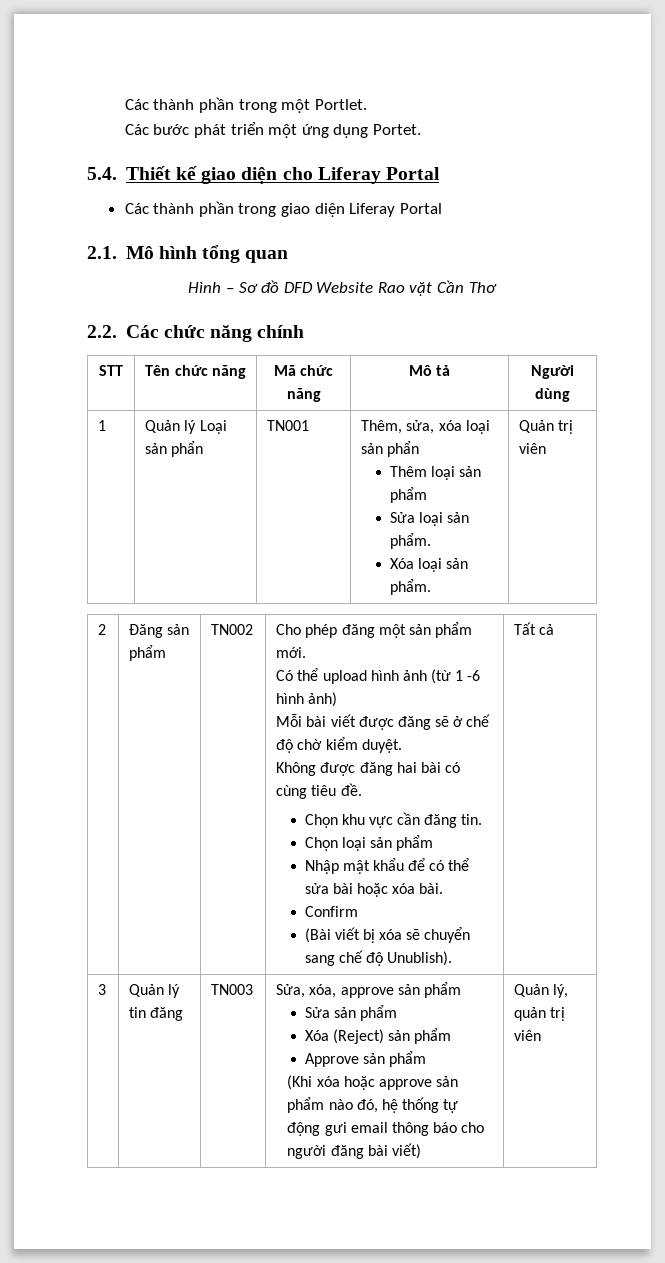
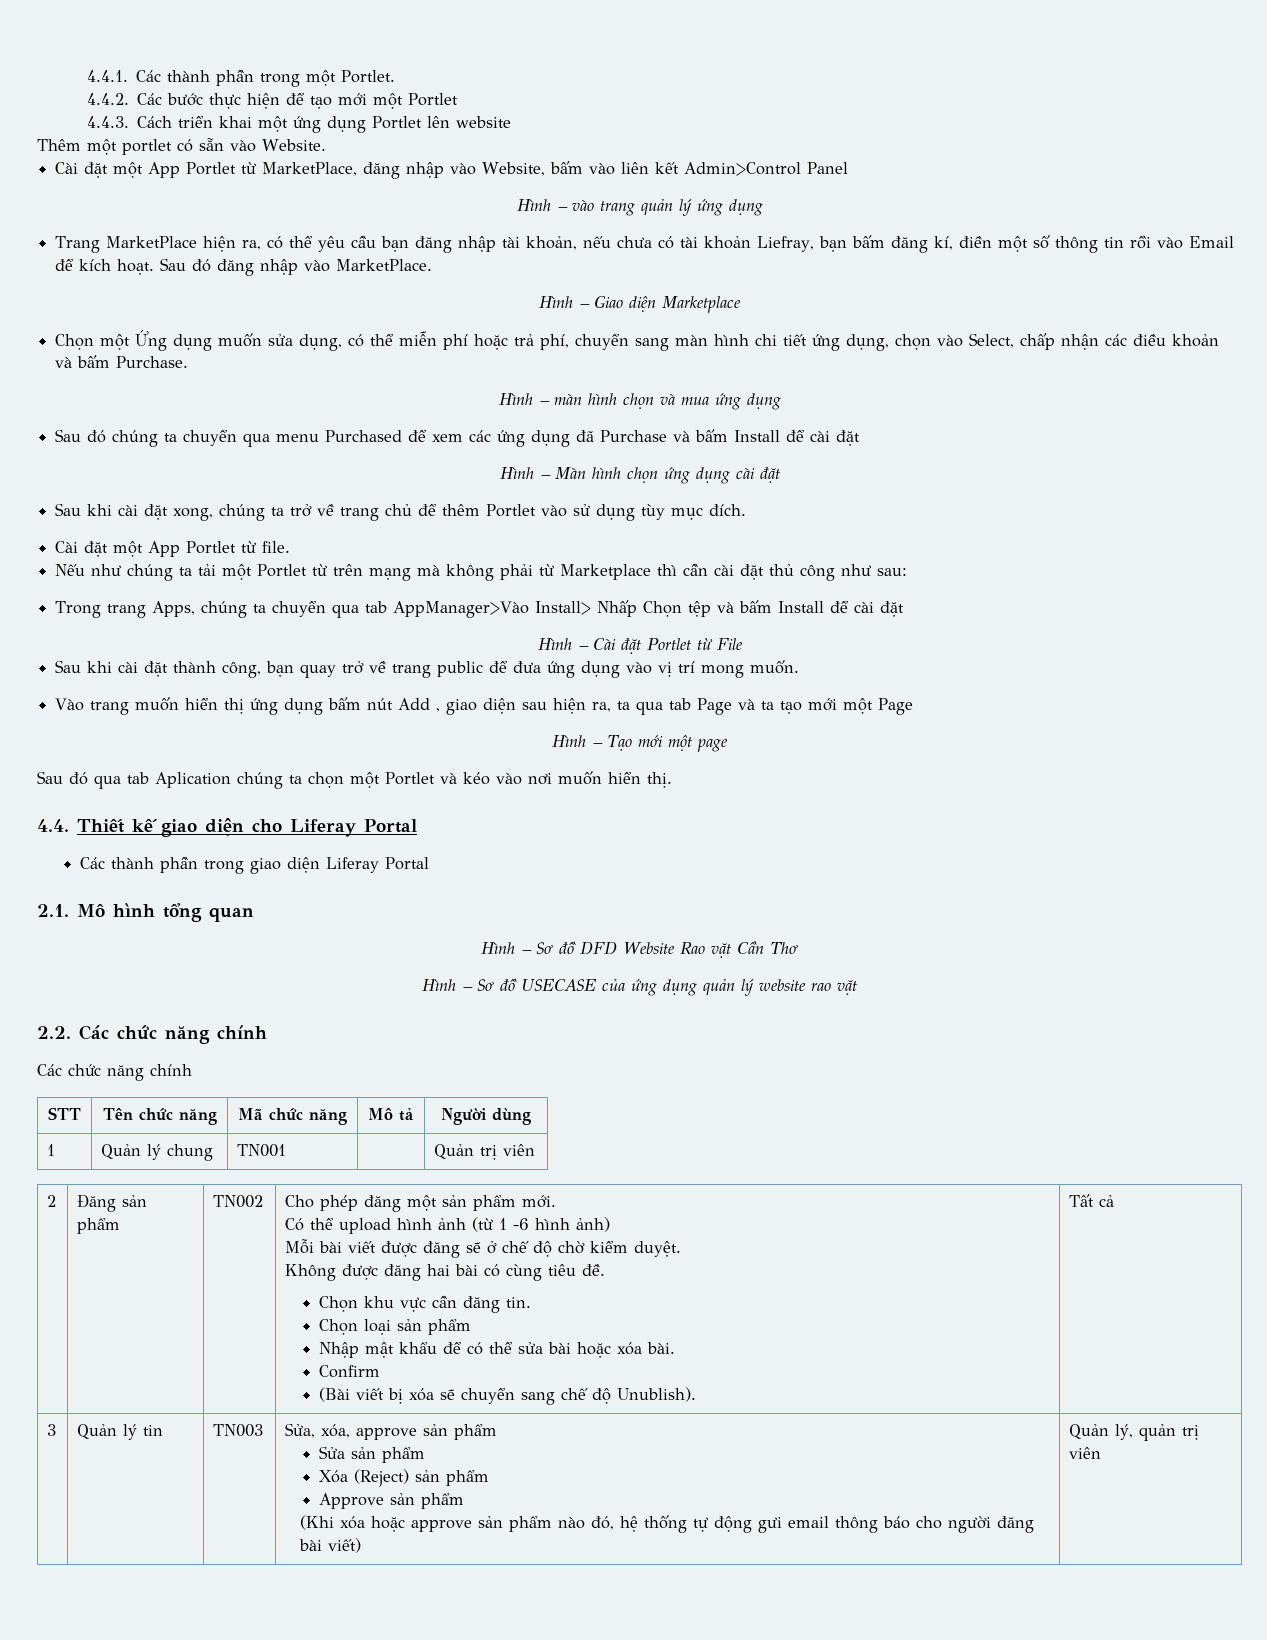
(124, 104) none -> [87,70,129,82] 4.4.1.
(367, 104) none -> [87,93,130,105] 4.4.2.
[193,122,421,138] [87,167,117,180] phát triển một ứng dụng Portet. // 5.4. -> [209,92,459,109] [87,115,512,133] [37,138,326,155] [55,161,849,179] [516,199,763,216] [55,235,1235,253] [55,258,433,276] [539,295,741,313] [55,330,1220,351] [55,355,189,368] [498,393,781,410] [55,429,861,447] [499,467,780,484] [55,503,747,521] [55,541,291,557] [55,563,908,581] [55,600,905,618] [537,638,743,654] [55,660,800,678] [55,697,914,715] [552,735,728,752] [37,771,672,789] [37,819,69,832] thực hiện để tạo mới một Portlet // 4.4.3. Cách triển khai một ứng dụng Portlet lên website // Thêm một portlet có sẵn vào Website. // Cài đặt một App Portlet từ MarketPlace, đăng nhập vào Website, bấm vào liên kết Admin>Control Panel // Hình – vào trang quản lý ứng dụng // Trang MarketPlace hiện ra, có thể yêu cầu bạn đăng nhập tài khoản, nếu chưa có tài khoản Liefray, bạn bấm đăng kí, điền một số thông tin rồi vào Email để kích hoạt. Sau đó đăng nhập vào MarketPlace. // Hình – Giao diện Marketplace // Chọn một Ứng dụng muốn sửa dụng, có thể miễn phí hoặc trả phí, chuyển sang màn hình chi tiết ứng dụng, chọn vào Select, chấp nhận các điều khoản và bấm Purchase. // Hình – màn hình chọn và mua ứng dụng // Sau đó chúng ta chuyển qua menu Purchased để xem các ứng dụng đã Purchase và bấm Install để cài đặt // Hình – Màn hình chọn ứng dụng cài đặt // Sau khi cài đặt xong, chúng ta trở về trang chủ để thêm Portlet vào sử dụng tùy mục đích. // Cài đặt một App Portlet từ file. // Nếu như chúng ta tải một Portlet từ trên mạng mà không phải từ Marketplace thì cần cài đặt thủ công như sau: // Trong trang Apps, chúng ta chuyển qua tab AppManager>Vào Install> Nhấp Chọn tệp và bấm Install để cài đặt // Hình – Cài đặt Portlet từ File // Sau khi cài đặt thành công, bạn quay trở về trang public để đưa ứng dụng vào vị trí mong muốn. // Vào trang muốn hiển thị ứng dụng bấm nút Add , giao diện sau hiện ra, ta qua tab Page và ta tạo mới một Page // Hình – Tạo mới một page // Sau đó qua tab Aplication chúng ta chọn một Portlet và kéo vào nơi muốn hiển thị. // 4.4.
(497, 287) none -> [422,978,857,996] // Hình – Sơ đồ USECASE của ứng dụng quản lý website rao vặt
(305, 331) none -> [37,1064,192,1081] // Các chức năng chính
[199,420,227,434] [145,441,204,457] [267,420,310,431] [361,420,490,434] [361,441,420,457] [389,466,481,480] [389,487,427,503] [389,512,469,526] [389,533,431,549] [389,558,468,572] [389,579,431,595] Loại sản phẩn | TN001 | Thêm, sửa, xóa loại sản phẩn // Thêm loại sản phẩm // Sửa loại sản phẩm. // Xóa loại sản phẩm. -> [167,1144,214,1161] [237,1144,287,1157] chung | TN001 |
[150,1007,184,1021] đăng -> (164, 1430) none

